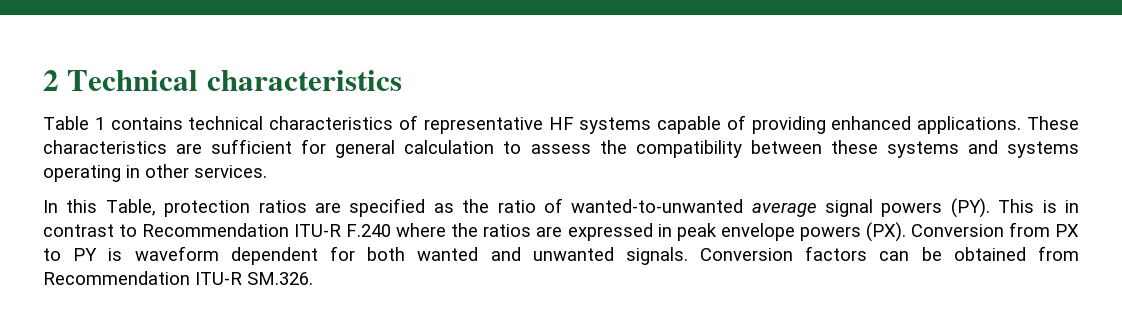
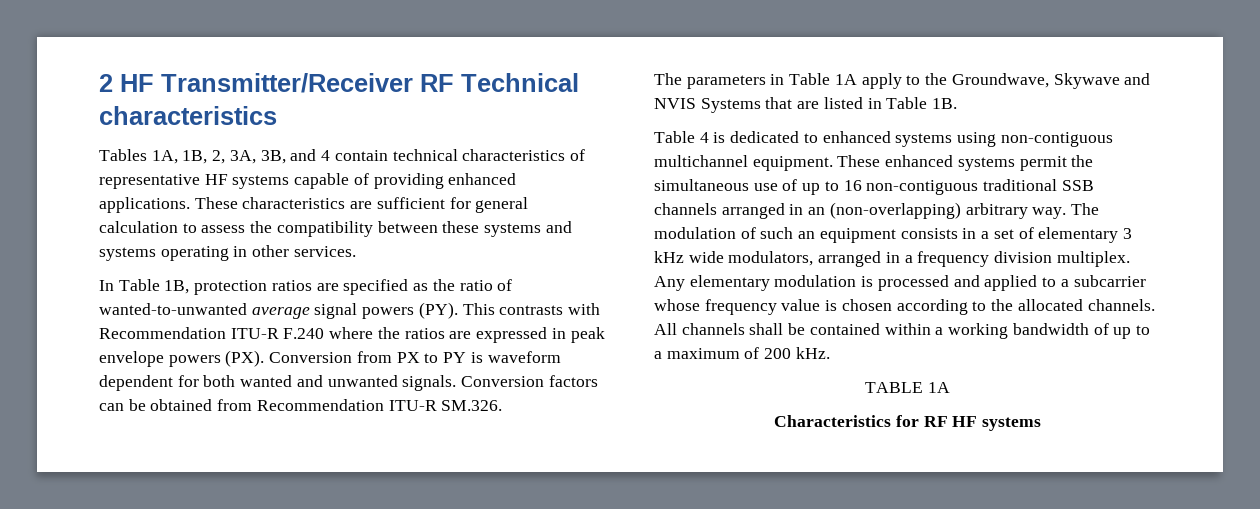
(59, 80) none -> [120,73,454,93] HF Transmitter/Receiver RF
[43,116,183,130] Table 1 contains -> [99,149,388,164] Tables 1A, 1B, 2, 3A, 3B, and 4 contain
[66,199,156,216] this Table, -> [118,279,190,294] Table 1B,
[1042,200,1080,213] [43,224,138,237] is in contrast to -> [499,303,601,315] contrasts with
(313, 278) none -> [654,73,1151,89] [654,97,958,113] [654,131,1113,147] [654,155,1094,171] [654,179,1094,195] [654,202,1100,219] [654,227,1132,243] [654,251,1130,267] [654,275,1146,291] [654,299,1155,315] [654,323,1150,339] [654,347,830,359] [865,382,950,393] [774,415,1041,431] // The parameters in Table 1A apply to the Groundwave, Skywave and NVIS Systems that are listed in Table 1B. // Table 4 is dedicated to enhanced systems using non-contiguous multichannel equipment. These enhanced systems permit the simultaneous use of up to 16 non-contiguous traditional SSB channels arranged in an (non-overlapping) arbitrary way. The modulation of such an equipment consists in a set of elementary 3 kHz wide modulators, arranged in a frequency division multiplex. Any elementary modulation is processed and applied to a subcarrier whose frequency value is chosen according to the allocated channels. All channels shall be contained within a working bandwidth of up to a maximum of 200 kHz. // TABLE 1A // Characteristics for RF HF systems

